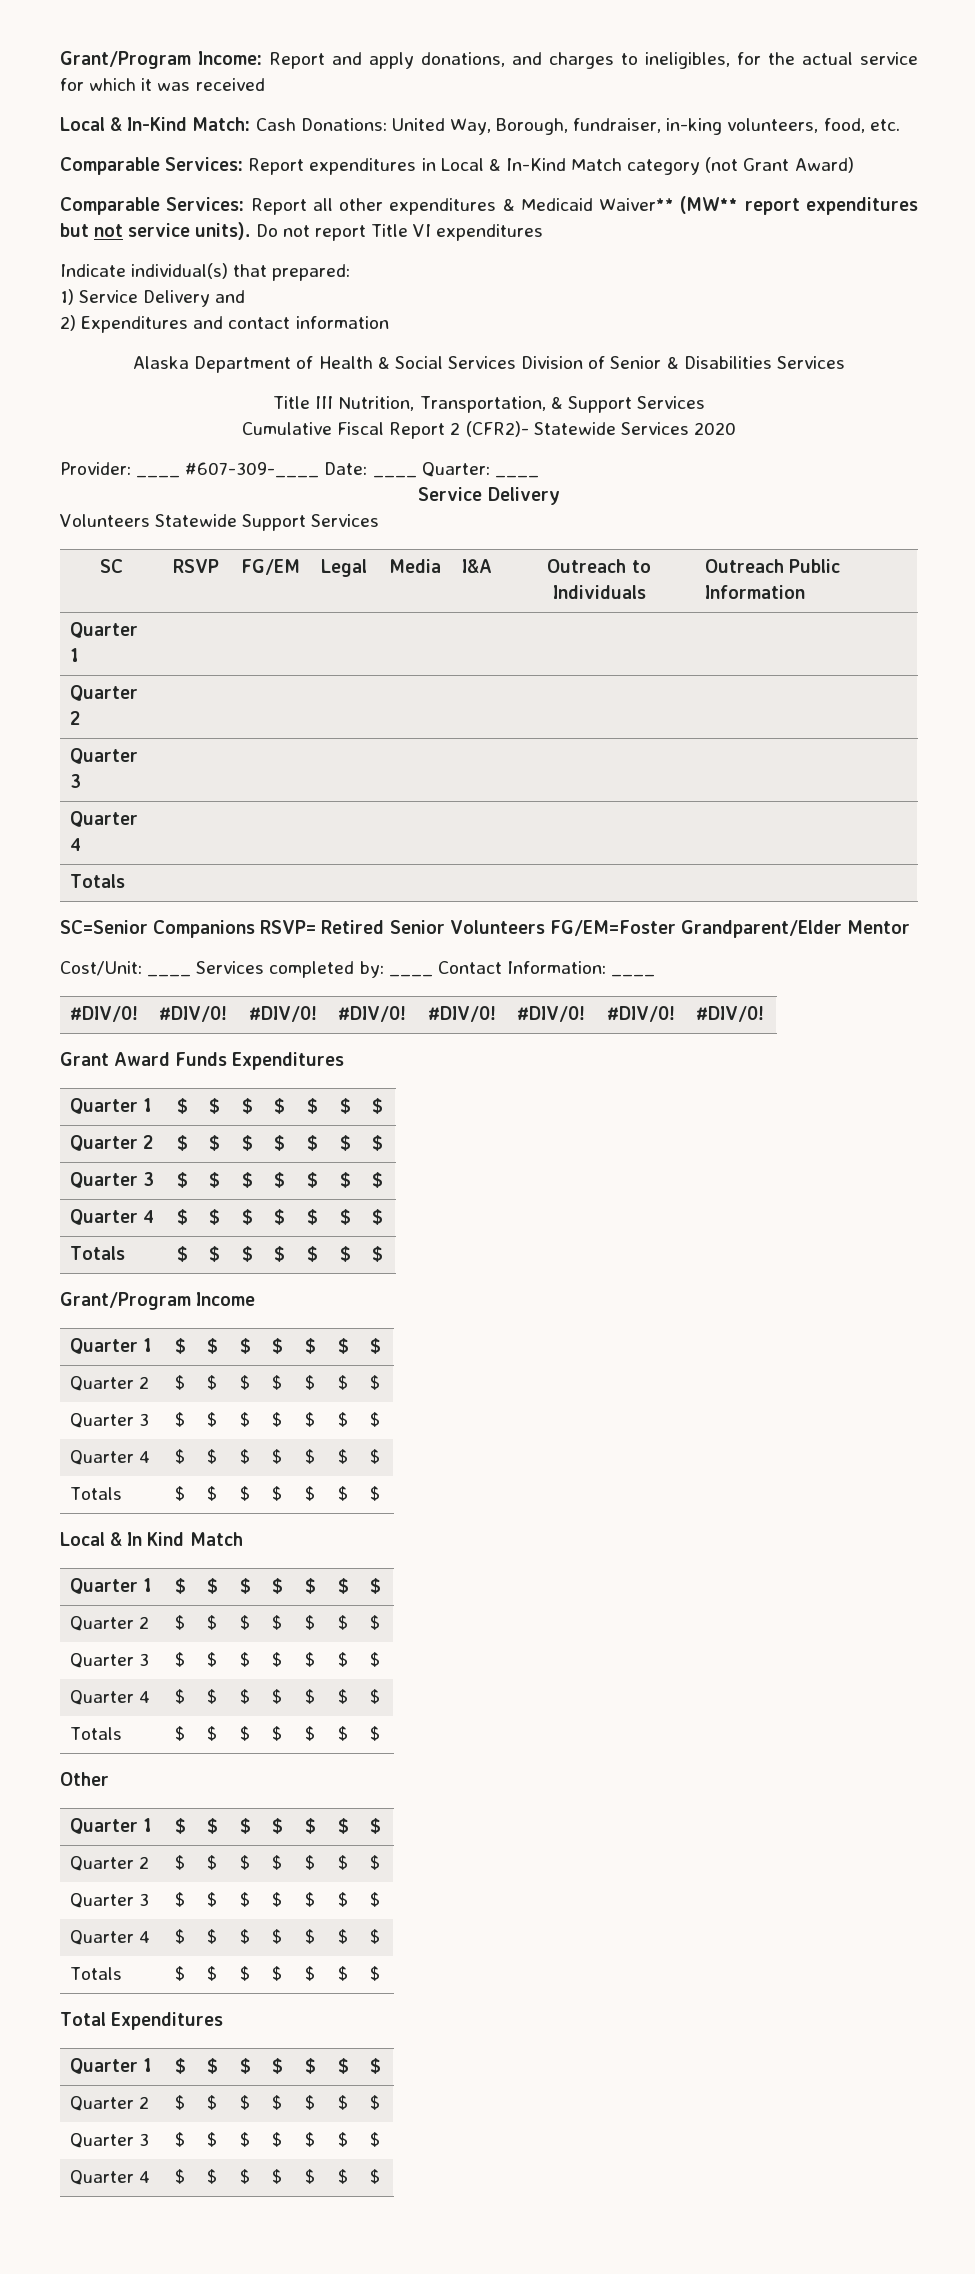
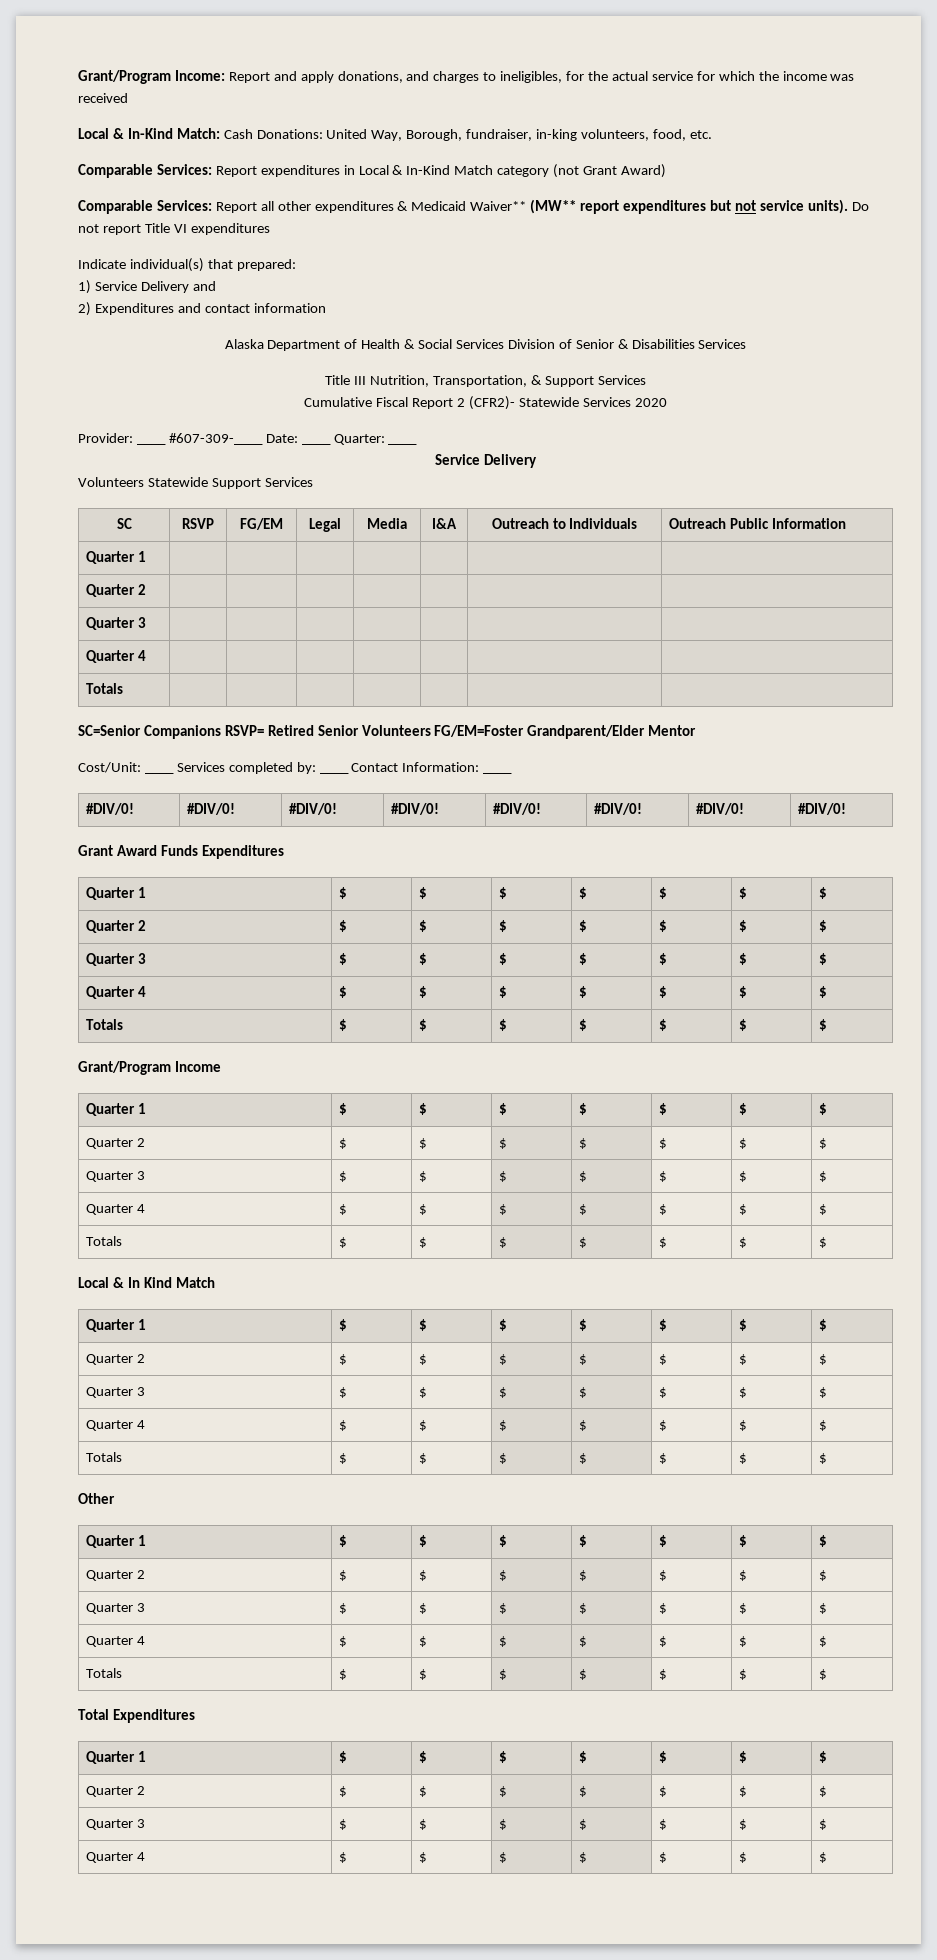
[141,78,153,91] it -> [758,71,827,81] the income

